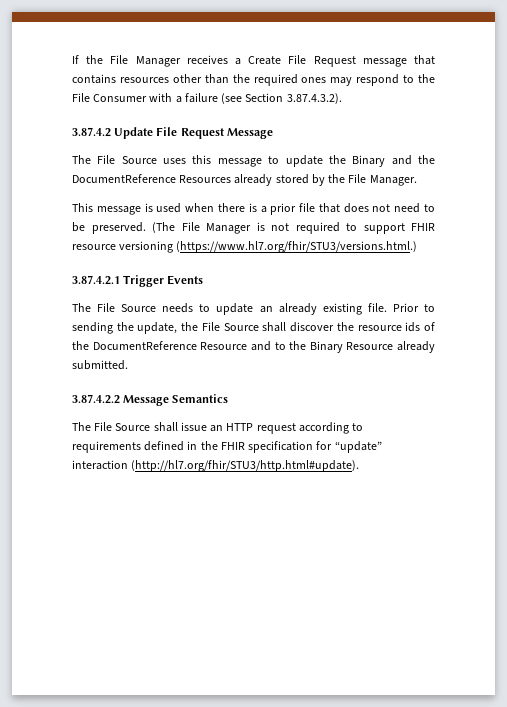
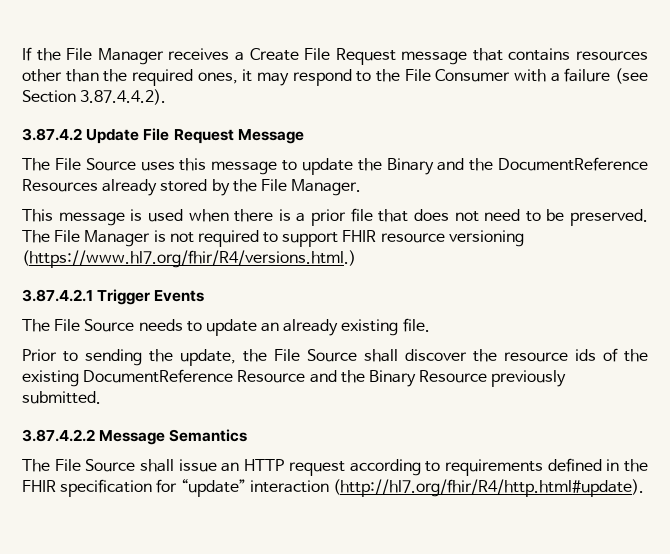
[301,77,327,83] ones -> [197,69,253,84] ones, it
[286,93,342,104] 3.87.4.3.2). -> [80,89,167,105] 3.87.4.4.2).
[152,222,175,233] (The -> [22,230,50,243] The
[176,241,418,253] (https://www.hl7.org/fhir/STU3/versions.html.) -> [22,250,356,268] (https://www.hl7.org/fhir/R4/versions.html.)
(387, 307) none -> (430, 325) //
(89, 345) none -> [22,370,79,387] existing
[274,342,286,350] to -> (337, 376) none
[397,341,435,353] already -> [491,370,567,387] previously
[131,460,360,472] (http://hl7.org/fhir/STU3/http.html#update). -> [332,479,644,497] (http://hl7.org/fhir/R4/http.html#update).

